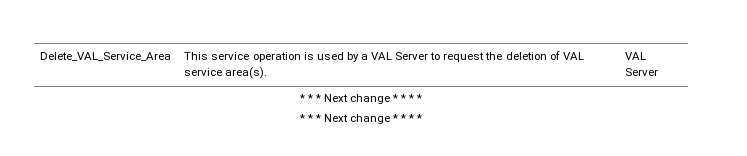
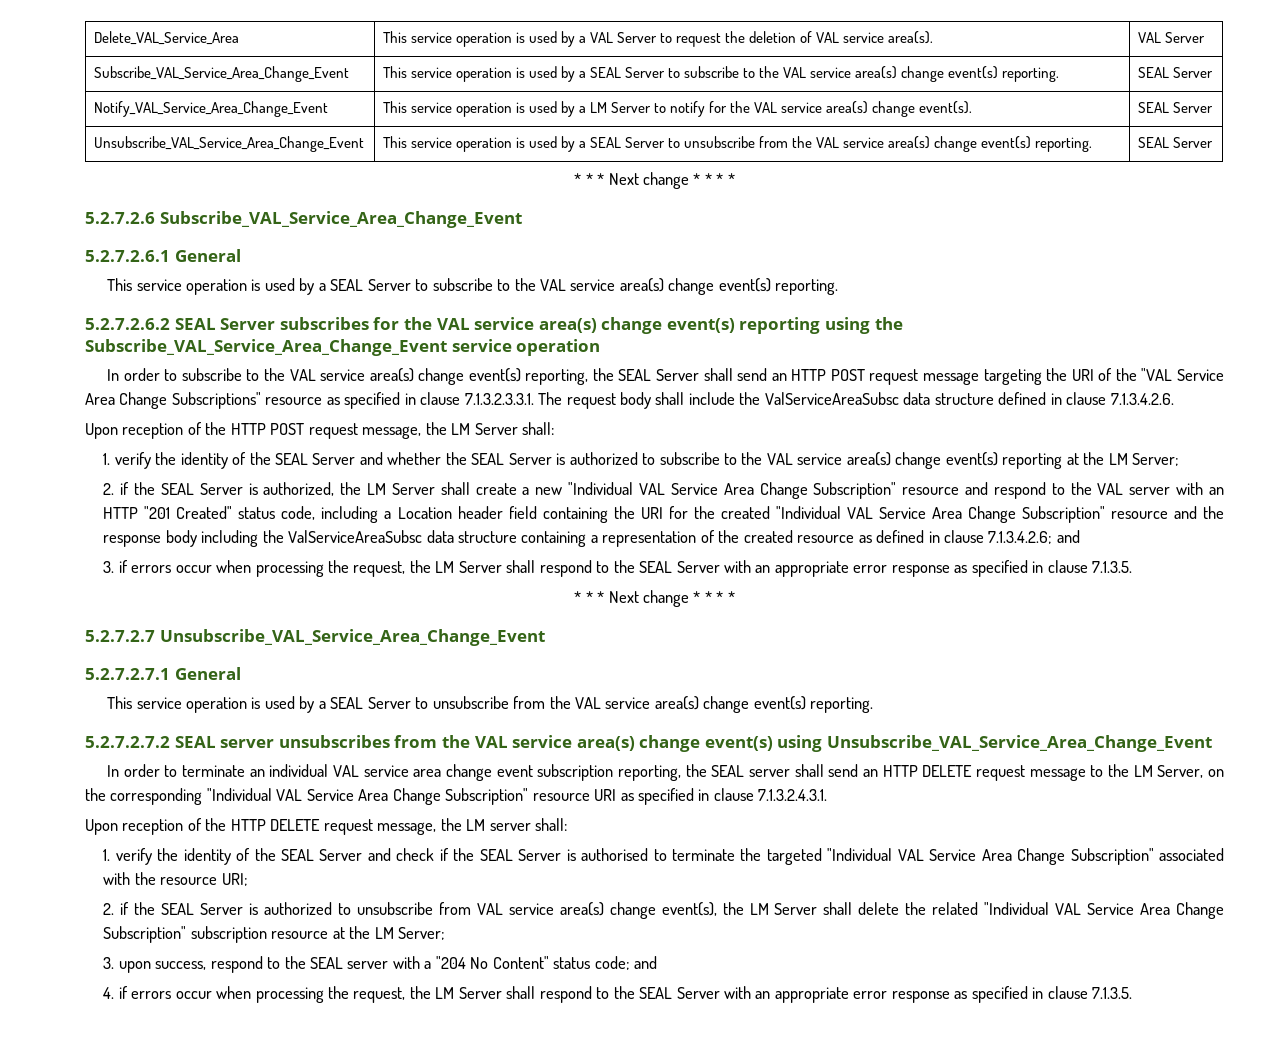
[298,94,423,104] [298,114,423,124] // * * * Next change * * * * // * * * Next change * * * * -> [93,66,349,82] [382,66,1060,82] [1137,67,1213,78] [93,101,328,117] [382,101,973,117] [1137,102,1213,113] [93,136,364,152] [382,136,1093,152] [1137,137,1213,148] [574,172,735,189] [85,211,522,228] [85,249,241,262] [107,278,839,295] [85,317,903,334] [85,339,601,356] [107,368,1225,385] [85,392,1174,409] [85,422,555,439] [103,452,1180,469] [103,482,1224,499] [103,506,1225,523] [103,530,1080,547] [103,560,1133,577] [574,590,735,607] [85,629,545,646] [85,667,241,680] [107,696,874,713] [85,735,1213,752] [107,764,1224,781] [85,788,828,805] [85,818,568,835] [103,848,1224,865] [103,872,248,886] [103,902,1224,919] [103,926,446,943] [103,956,658,973] [103,986,1133,1003] // Subscribe_VAL_Service_Area_Change_Event | This service operation is used by a SEAL Server to subscribe to the VAL service area(s) change event(s) reporting. | SEAL Server // Notify_VAL_Service_Area_Change_Event | This service operation is used by a LM Server to notify for the VAL service area(s) change event(s). | SEAL Server // Unsubscribe_VAL_Service_Area_Change_Event | This service operation is used by a SEAL Server to unsubscribe from the VAL service area(s) change event(s) reporting. | SEAL Server // * * * Next change * * * * // 5.2.7.2.6 Subscribe_VAL_Service_Area_Change_Event // 5.2.7.2.6.1 General // This service operation is used by a SEAL Server to subscribe to the VAL service area(s) change event(s) reporting. // 5.2.7.2.6.2 SEAL Server subscribes for the VAL service area(s) change event(s) reporting using the Subscribe_VAL_Service_Area_Change_Event service operation // In order to subscribe to the VAL service area(s) change event(s) reporting, the SEAL Server shall send an HTTP POST request message targeting the URI of the "VAL Service Area Change Subscriptions" resource as specified in clause 7.1.3.2.3.3.1. The request body shall include the ValServiceAreaSubsc data structure defined in clause 7.1.3.4.2.6. // Upon reception of the HTTP POST request message, the LM Server shall: // 1. verify the identity of the SEAL Server and whether the SEAL Server is authorized to subscribe to the VAL service area(s) change event(s) reporting at the LM Server; // 2. if the SEAL Server is authorized, the LM Server shall create a new "Individual VAL Service Area Change Subscription" resource and respond to the VAL server with an HTTP "201 Created" status code, including a Location header field containing the URI for the created "Individual VAL Service Area Change Subscription" resource and the response body including the ValServiceAreaSubsc data structure containing a representation of the created resource as defined in clause 7.1.3.4.2.6; and // 3. if errors occur when processing the request, the LM Server shall respond to the SEAL Server with an appropriate error response as specified in clause 7.1.3.5. // * * * Next change * * * * // 5.2.7.2.7 Unsubscribe_VAL_Service_Area_Change_Event // 5.2.7.2.7.1 General // This service operation is used by a SEAL Server to unsubscribe from the VAL service area(s) change event(s) reporting. // 5.2.7.2.7.2 SEAL server unsubscribes from the VAL service area(s) change event(s) using Unsubscribe_VAL_Service_Area_Change_Event // In order to terminate an individual VAL service area change event subscription reporting, the SEAL server shall send an HTTP DELETE request message to the LM Server, on the corresponding "Individual VAL Service Area Change Subscription" resource URI as specified in clause 7.1.3.2.4.3.1. // Upon reception of the HTTP DELETE request message, the LM server shall: // 1. verify the identity of the SEAL Server and check if the SEAL Server is authorised to terminate the targeted "Individual VAL Service Area Change Subscription" associated with the resource URI; // 2. if the SEAL Server is authorized to unsubscribe from VAL service area(s) change event(s), the LM Server shall delete the related "Individual VAL Service Area Change Subscription" subscription resource at the LM Server; // 3. upon success, respond to the SEAL server with a "204 No Content" status code; and // 4. if errors occur when processing the request, the LM Server shall respond to the SEAL Server with an appropriate error response as specified in clause 7.1.3.5.

